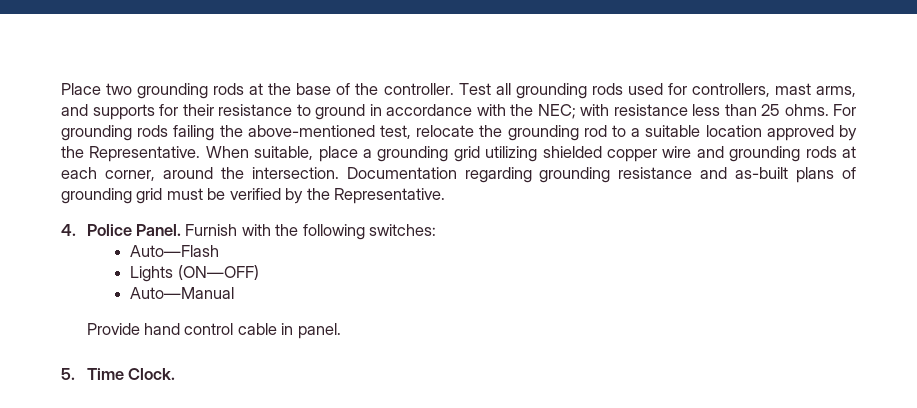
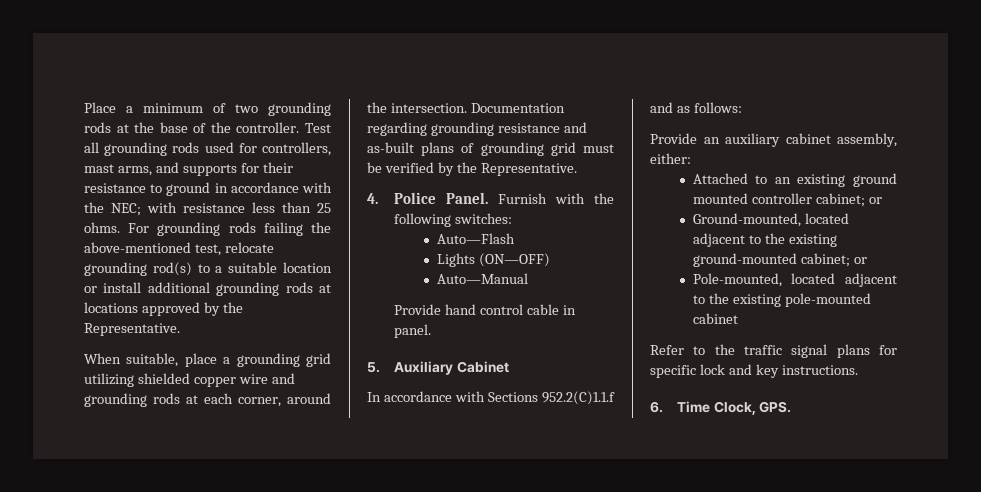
(101, 89) none -> [126,103,226,113] a minimum of
[479,125,607,141] the grounding rod -> [84,262,192,276] grounding rod(s)
(762, 131) none -> [84,282,331,296] [84,302,138,313] or install additional grounding rods at locations
(201, 154) none -> (180, 329) //
[86,368,176,380] Time Clock. -> [393,361,509,375] [367,391,615,405] [650,102,742,113] [650,133,897,147] [650,153,691,164] [692,173,897,187] [692,193,882,207] [692,213,849,227] [692,233,837,247] [692,253,867,267] [692,273,897,287] [692,293,871,307] [692,313,738,324] [650,344,897,358] [650,364,858,378] [650,401,792,415] Auxiliary Cabinet // In accordance with Sections 952.2(C)1.1.f and as follows: // Provide an auxiliary cabinet assembly, either: // Attached to an existing ground mounted controller cabinet; or // Ground-mounted, located adjacent to the existing ground-mounted cabinet; or // Pole-mounted, located adjacent to the existing pole-mounted cabinet // Refer to the traffic signal plans for specific lock and key instructions. // 6. Time Clock, GPS.

